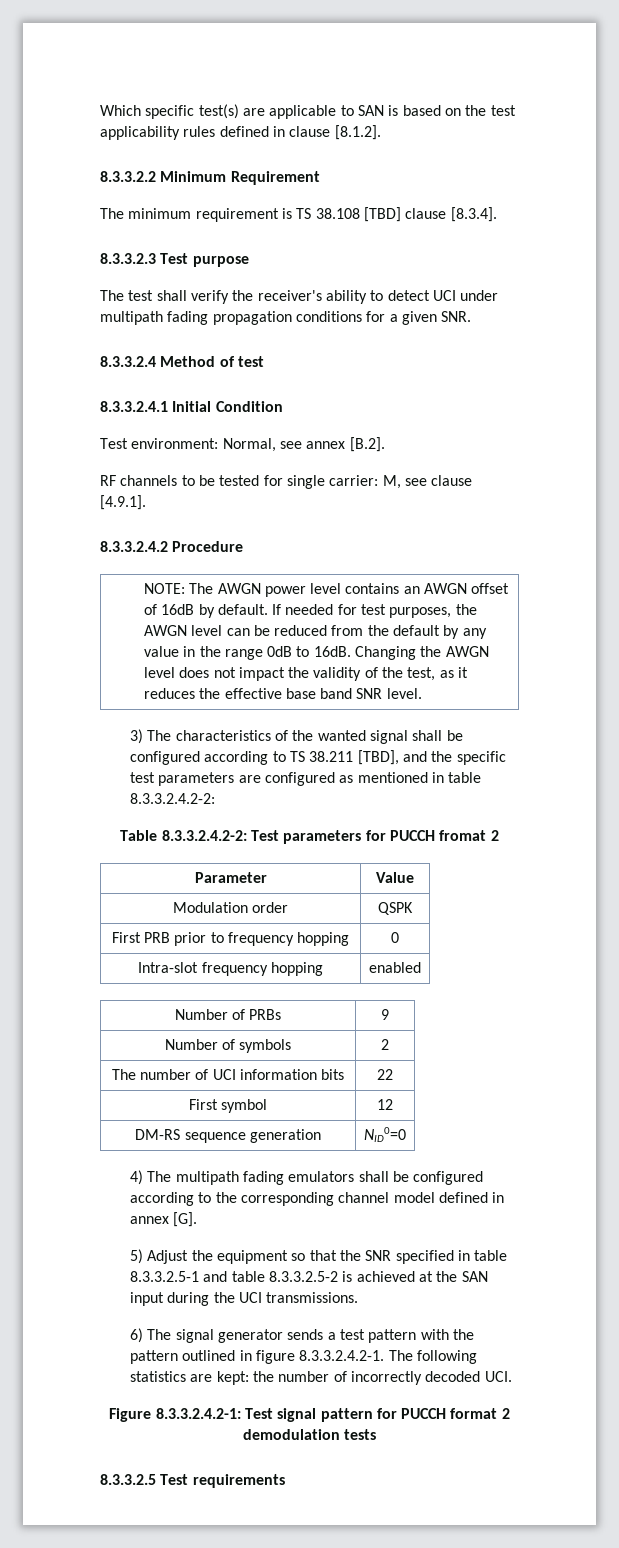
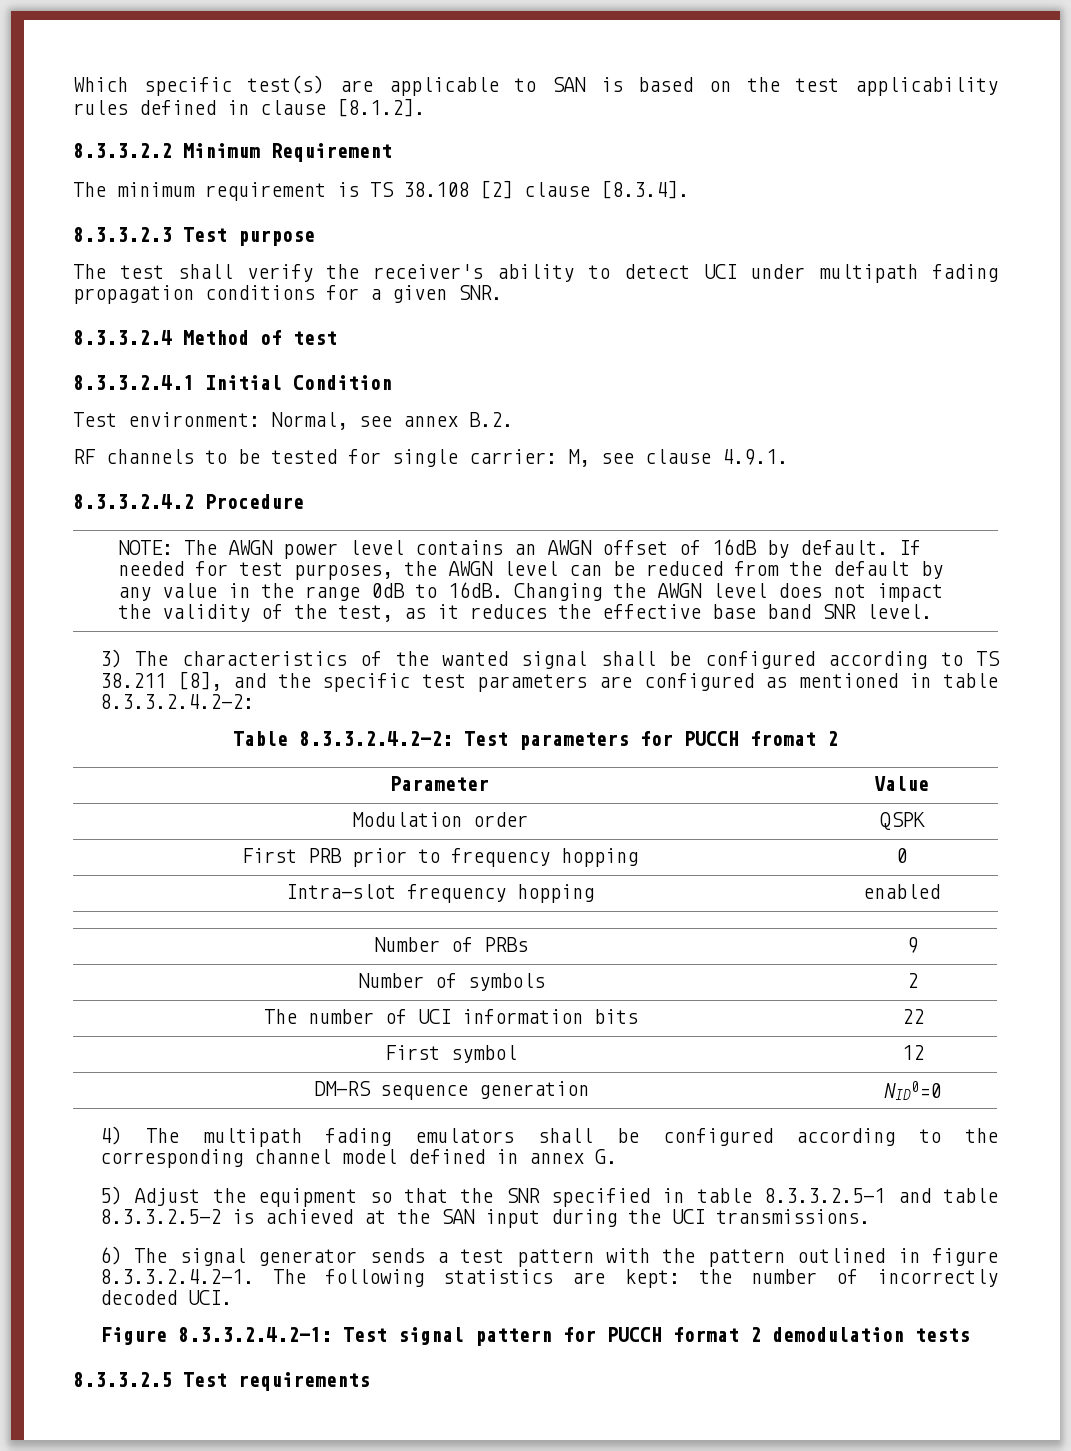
[363,207,401,222] [TBD] -> [480,180,513,199] [2]
[349,437,385,452] [B.2]. -> [469,412,513,427] B.2.
[100,495,146,510] [4.9.1]. -> [722,449,788,465] 4.9.1.
[357,750,399,765] [TBD], -> [177,671,222,691] [8],
[173,1212,198,1227] [G]. -> [594,1149,617,1164] G.

